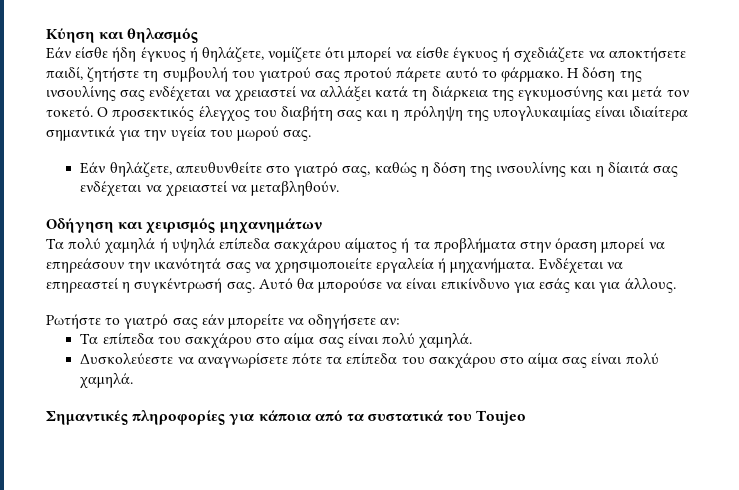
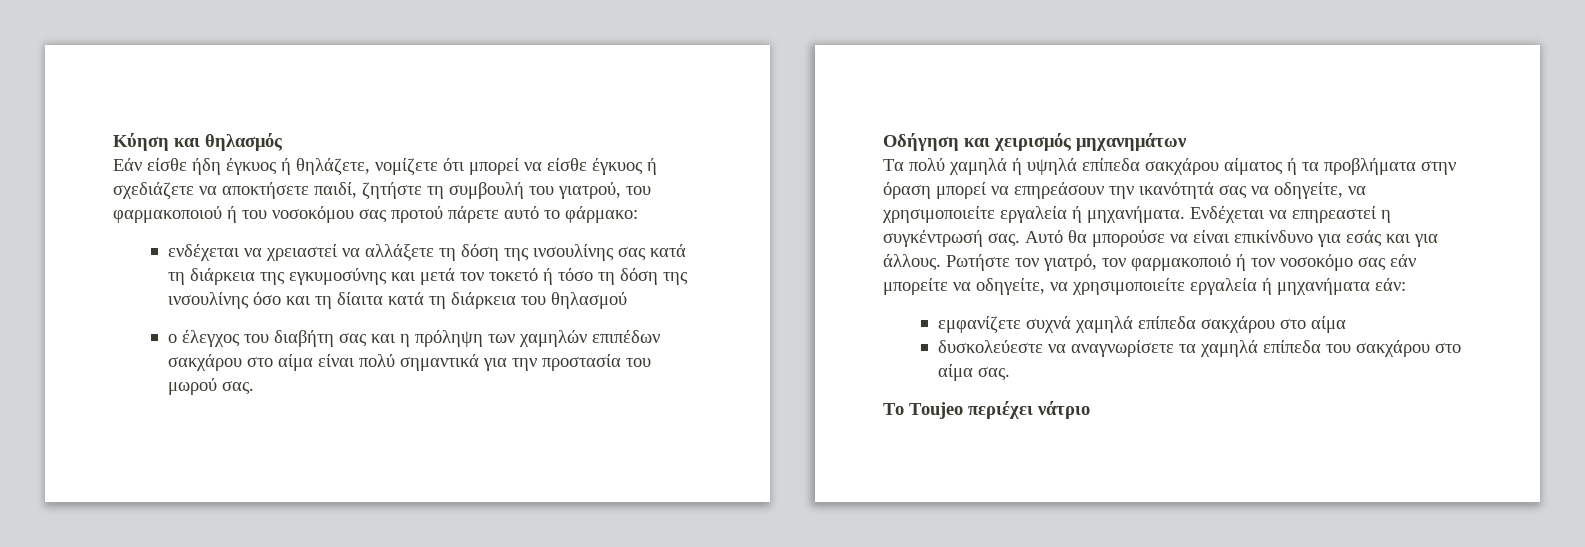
[258,67,311,82] γιατρού -> [558,182,651,199] [113,206,354,223] γιατρού, του φαρμακοποιού ή του νοσοκόμου
[501,67,642,82] [46,86,373,102] φάρμακο. Η δόση της ινσουλίνης σας ενδέχεται να χρειαστεί να αλλάξει -> [565,206,638,223] [167,244,646,261] φάρμακο: // ενδέχεται να χρειαστεί να αλλάξετε τη δόση της ινσουλίνης σας
[46,106,195,121] τοκετό. Ο προσεκτικός -> [488,268,688,285] [167,292,627,309] [167,334,177,343] τοκετό ή τόσο τη δόση της ινσουλίνης όσο και τη δίαιτα κατά τη διάρκεια του θηλασμού // ο
[466,106,689,121] της υπογλυκαιμίας είναι ιδιαίτερα -> [487,330,660,347] [167,354,395,371] των χαμηλών επιπέδων σακχάρου στο αίμα είναι πολύ
[170,126,206,141] υγεία -> [541,354,621,371] προστασία
[80,162,679,177] [80,181,340,197] // Εάν θηλάζετε, απευθυνθείτε στο γιατρό σας, καθώς η δόση της ινσουλίνης και η δίαιτά σας ενδέχεται να χρειαστεί να μεταβληθούν. -> (254, 387) none
(271, 266) none -> [1274,182,1366,199] οδηγείτε, να
[46,314,401,329] [80,333,473,349] [80,353,659,369] [80,373,134,389] [46,410,527,425] // Ρωτήστε το γιατρό σας εάν μπορείτε να οδηγήσετε αν: // Τα επίπεδα του σακχάρου στο αίμα σας είναι πολύ χαμηλά. // Δυσκολεύεστε να αναγνωρίσετε πότε τα επίπεδα του σακχάρου στο αίμα σας είναι πολύ χαμηλά. // Σημαντικές πληροφορίες για κάποια από τα συστατικά του Toujeo -> [946,254,1416,271] [883,278,1406,295] [937,316,1346,334] [937,340,1461,357] [937,364,1010,381] [883,401,1090,419] Ρωτήστε τον γιατρό, τον φαρμακοποιό ή τον νοσοκόμο σας εάν μπορείτε να οδηγείτε, να χρησιμοποιείτε εργαλεία ή μηχανήματα εάν: // εμφανίζετε συχνά χαμηλά επίπεδα σακχάρου στο αίμα // δυσκολεύεστε να αναγνωρίσετε τα χαμηλά επίπεδα του σακχάρου στο αίμα σας. // Το Toujeo περιέχει νάτριο

